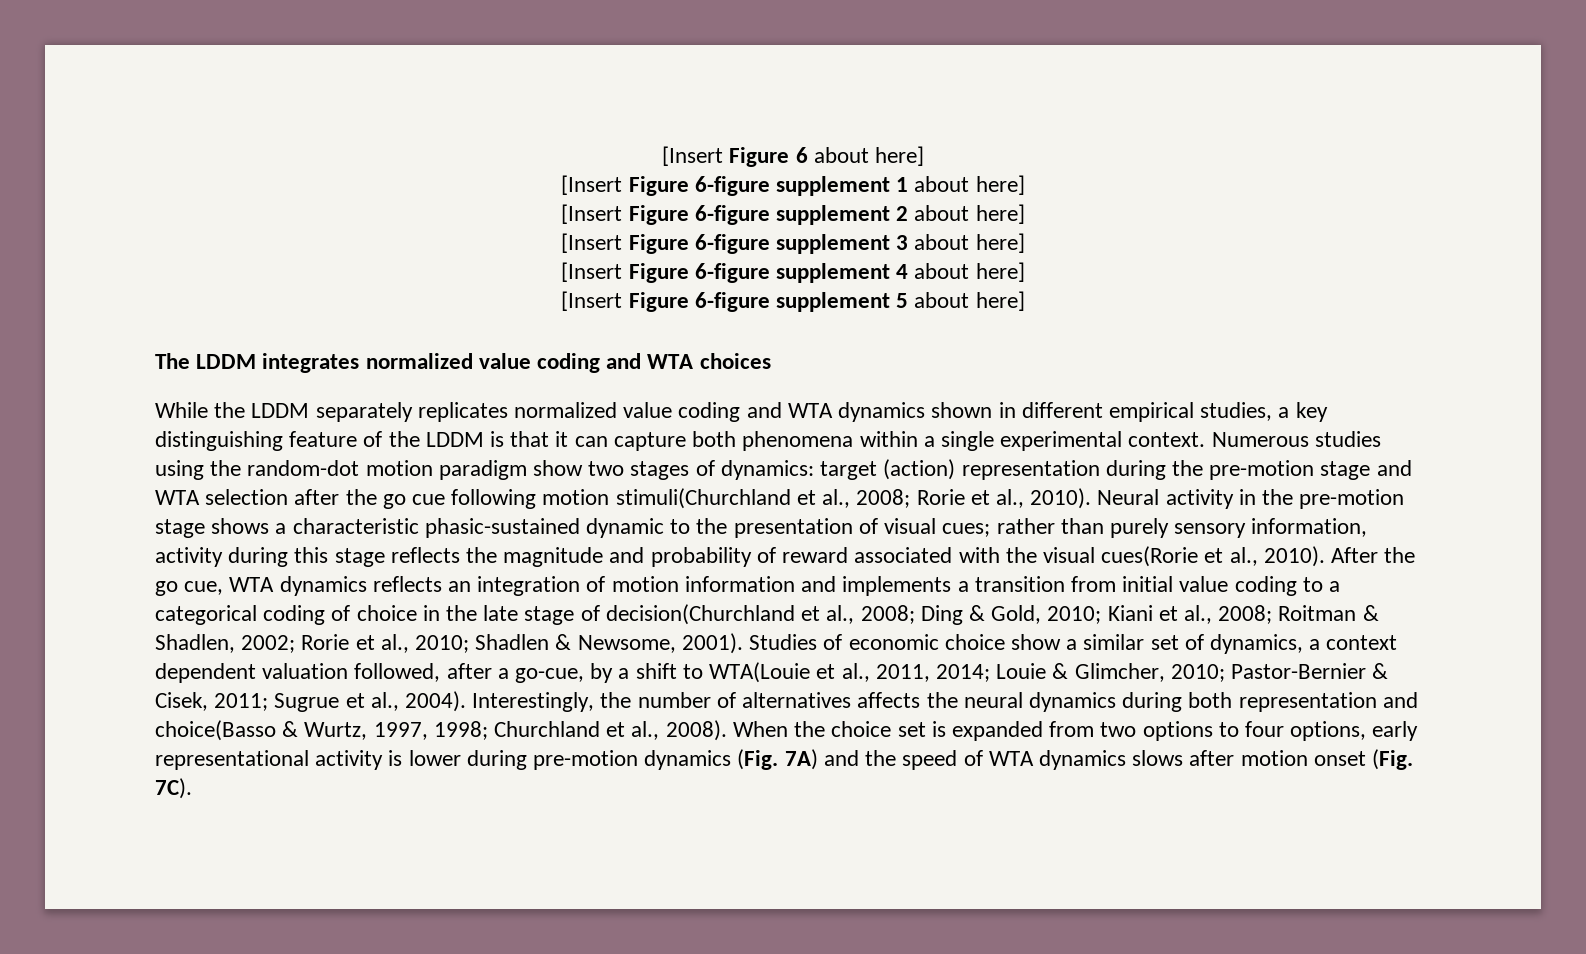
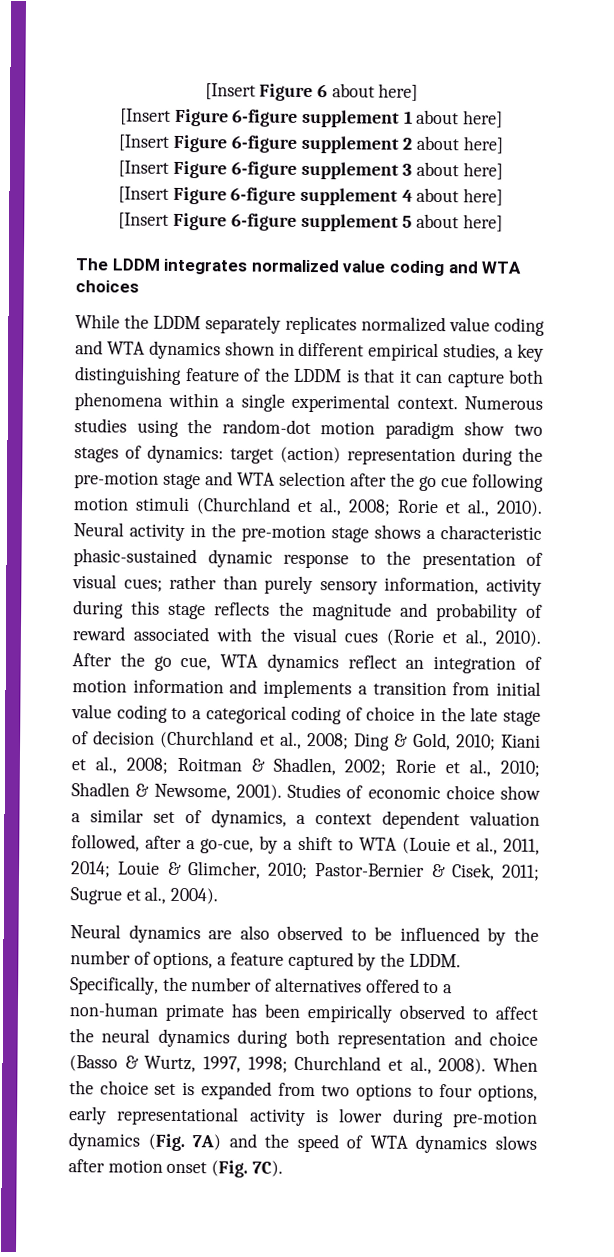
[615,488,791,509] stimuli(Churchland -> [135,496,291,515] stimuli (Churchland
(665, 528) none -> [283,553,349,569] response
[1101,546,1199,567] cues(Rorie -> [344,629,435,647] cues (Rorie
[372,576,442,592] reflects -> [347,654,397,669] reflect
[605,604,795,625] decision(Churchland -> [93,730,255,749] decision (Churchland
[709,662,811,683] WTA(Louie -> [358,837,451,855] WTA (Louie
[472,692,921,712] Interestingly, the number of alternatives affects -> [70,924,539,946] [70,950,461,971] [70,976,454,995] [69,1002,538,1023] // Neural dynamics are also observed to be influenced by the number of options, a feature captured by the LDDM. Specifically, the number of alternatives offered to a non-human primate has been empirically observed to affect
[155,720,276,741] choice(Basso -> [489,1031,538,1046] [69,1055,118,1072] choice (Basso

